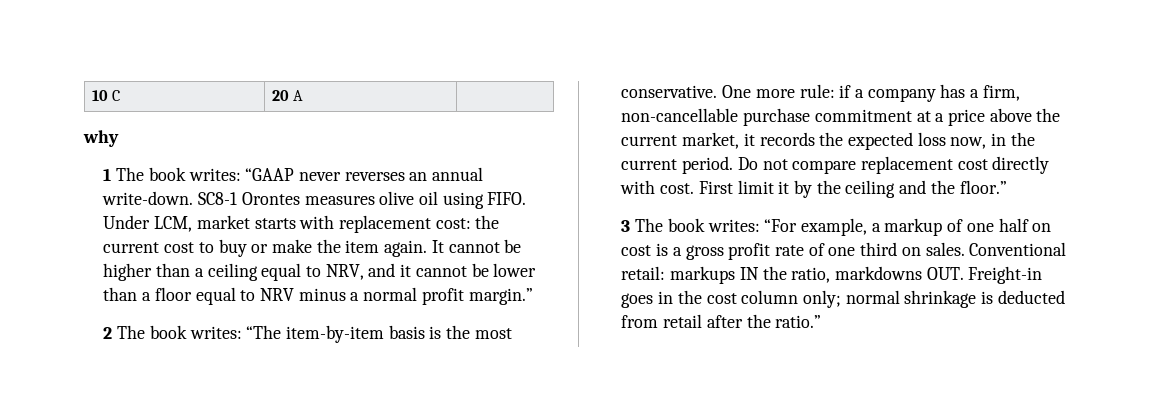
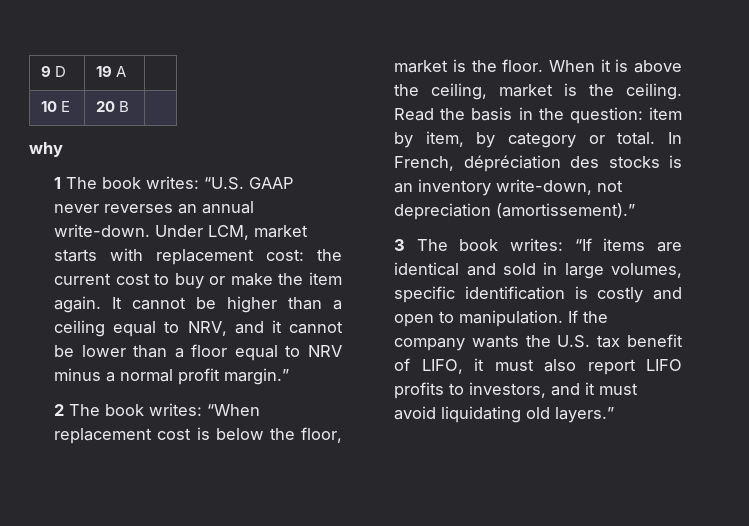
[92,90,121,101] 10 C -> [41,66,67,77] [96,66,127,77] [41,101,71,112] 9 D | 19 A | // 10 E
[293,90,304,101] A -> [119,101,130,112] B
[245,168,295,181] “GAAP -> [204,177,295,190] “U.S. GAAP
[198,191,527,209] SC8-1 Orontes measures olive oil using FIFO. -> (151, 230) none
[246,325,512,343] [621,84,1020,102] [621,108,1061,126] [621,132,1035,150] [621,156,1050,174] [620,180,1007,198] [621,218,1052,236] [621,242,1067,260] [621,266,1043,284] [621,290,1065,308] [621,314,822,328] “The item-by-item basis is the most conservative. One more rule: if a company has a firm, non-cancellable purchase commitment at a price above the current market, it records the expected loss now, in the current period. Do not compare replacement cost directly with cost. First limit it by the ceiling and the floor.” // 3 The book writes: “For example, a markup of one half on cost is a gross profit rate of one third on sales. Conventional retail: markups IN the ratio, markdowns OUT. Freight-in goes in the cost column only; normal shrinkage is deducted from retail after the ratio.” -> [207,404,261,416] [54,427,342,444] [394,59,682,73] [394,83,682,100] [394,107,682,124] [394,131,682,148] [394,155,682,172] [394,179,624,196] [394,203,636,220] [394,238,682,252] [394,262,682,279] [394,286,682,303] [394,310,609,327] [394,334,683,351] [394,358,682,375] [394,382,639,399] [394,406,615,423] “When replacement cost is below the floor, market is the floor. When it is above the ceiling, market is the ceiling. Read the basis in the question: item by item, by category or total. In French, dépréciation des stocks is an inventory write-down, not depreciation (amortissement).” // 3 The book writes: “If items are identical and sold in large volumes, specific identification is costly and open to manipulation. If the company wants the U.S. tax benefit of LIFO, it must also report LIFO profits to investors, and it must avoid liquidating old layers.”

